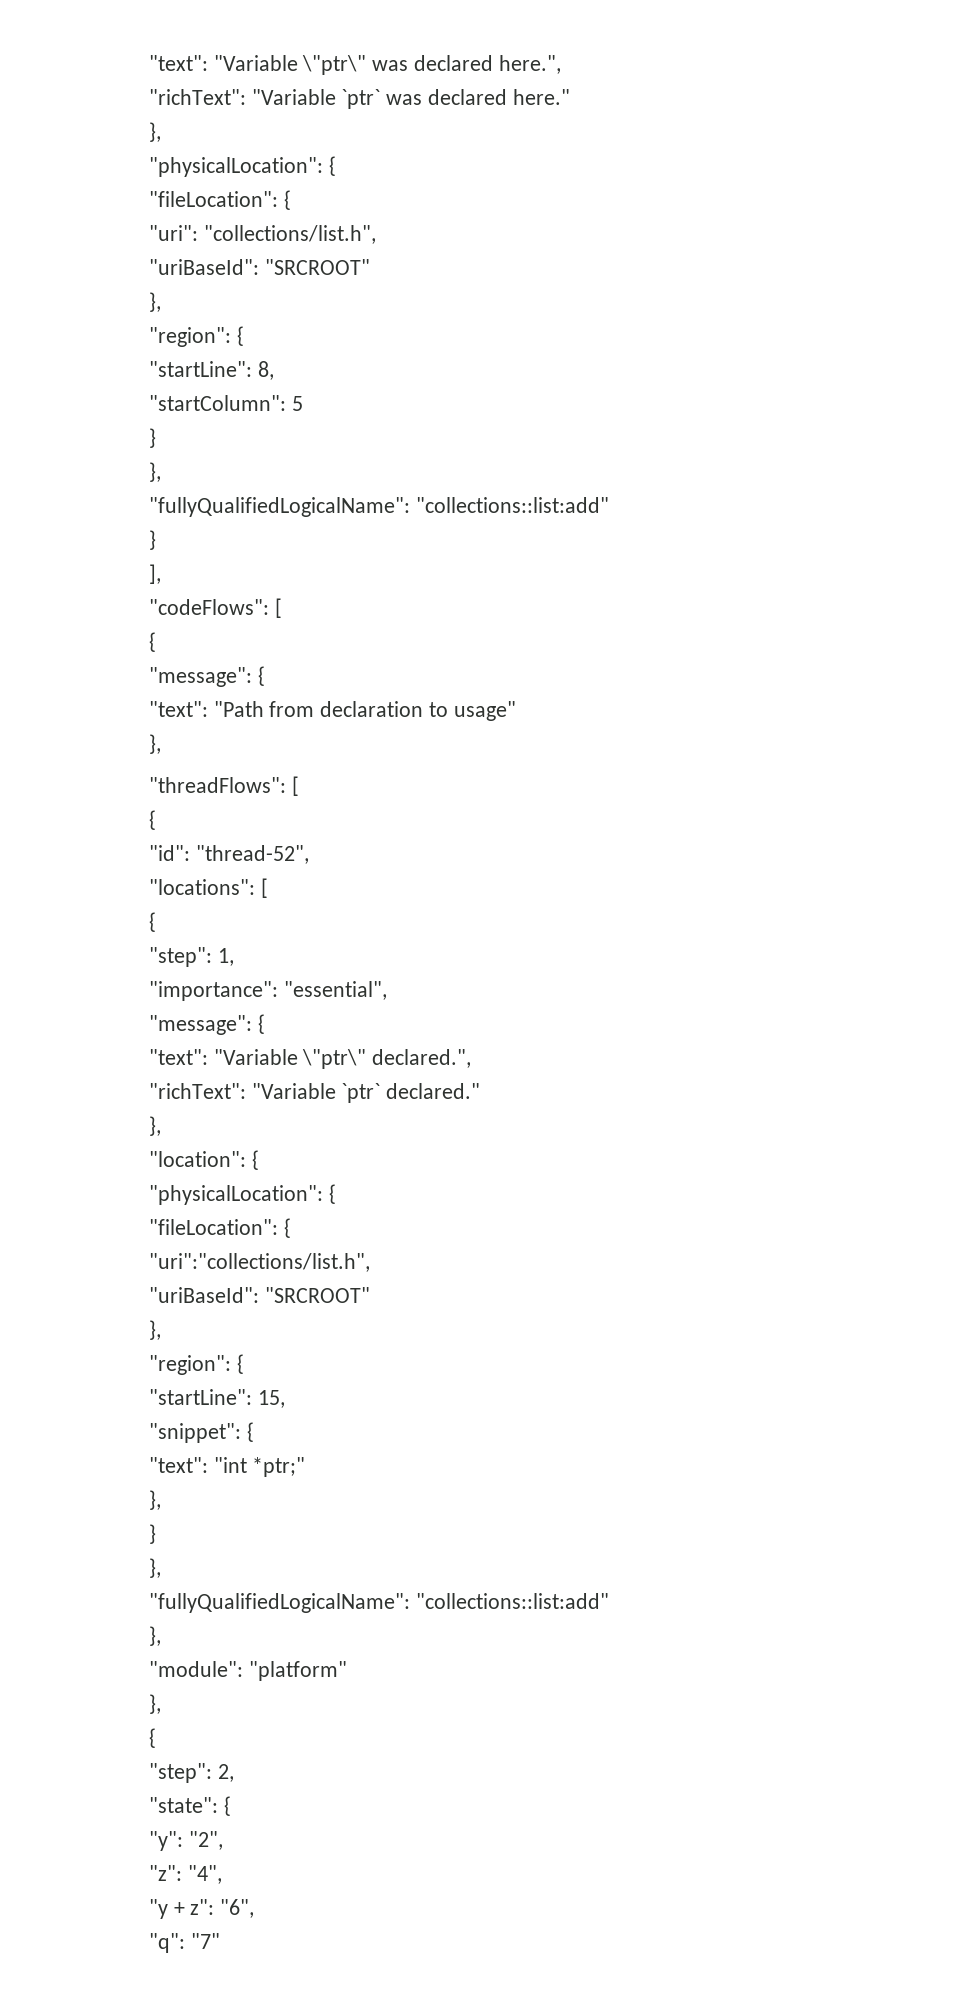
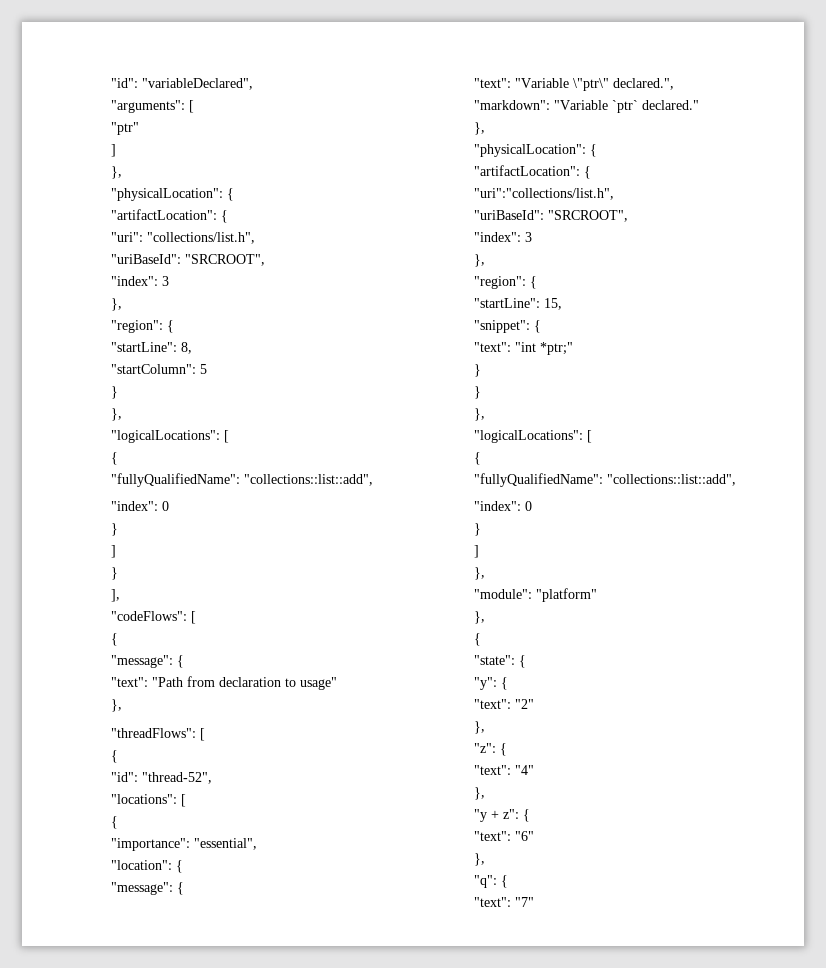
[148,55,561,75] [148,89,570,109] [148,122,161,142] [148,156,336,177] [148,191,278,207] "text": "Variable \"ptr\" was declared here.", // "richText": "Variable `ptr` was declared here." // }, // "physicalLocation": { // "fileLocation": -> [110,78,253,90] [110,100,194,113] [110,122,139,135] [110,144,116,157] [110,166,122,179] [110,188,234,201] [110,209,217,220] "id": "variableDeclared", // "arguments": [ // "ptr" // ] // }, // "physicalLocation": { // "artifactLocation":
[264,259,370,275] "SRCROOT" -> [184,254,265,266] [110,276,169,286] "SRCROOT", // "index": 3
[148,497,609,517] "fullyQualifiedLogicalName": "collections::list:add" -> [110,430,229,443] [110,452,118,465] [110,473,373,487] [110,501,169,511] [110,523,118,536] [110,545,116,558] "logicalLocations": [ // { // "fullyQualifiedName": "collections::list::add", // "index": 0 // } // ]
[148,947,234,967] // "step": 1, -> (118, 822) none
(387, 990) none -> [110,860,183,873] // "location": {
[148,1083,246,1099] "richText": -> [473,100,550,110] "markdown":
[148,1150,259,1170] [148,1184,336,1205] [148,1219,278,1235] // "location": { // "physicalLocation": { // "fileLocation": -> [473,144,597,157] [473,165,580,176] // "physicalLocation": { // "artifactLocation":
[264,1287,370,1303] "SRCROOT" -> [547,210,628,222] [473,232,532,242] "SRCROOT", // "index": 3
[148,1490,161,1510] [148,1524,156,1544] [148,1558,161,1578] [148,1593,609,1613] }, // } // }, // "fullyQualifiedLogicalName": "collections::list:add" -> [473,364,481,377] [473,386,481,399] [473,408,485,421] [473,430,592,443] [473,452,481,465] [473,473,736,487] [473,501,532,511] [473,523,481,536] [473,545,479,558] } // } // }, // "logicalLocations": [ // { // "fullyQualifiedName": "collections::list::add", // "index": 0 // } // ]
[148,1763,234,1783] // "step": 2, -> (481, 639) none
[188,1831,223,1850] [148,1865,222,1884] "2", // "z": "4", -> [500,677,508,690] [473,699,534,709] [473,721,485,734] [473,743,507,756] [473,765,534,775] [473,787,485,800] { // "text": "2" // }, // "z": { // "text": "4" // },
[220,1899,255,1918] "6", -> [522,809,530,822] [473,831,534,841] [473,853,485,866] { // "text": "6" // },
(185, 1943) none -> [500,875,508,888] [473,897,511,907] { // "text":

